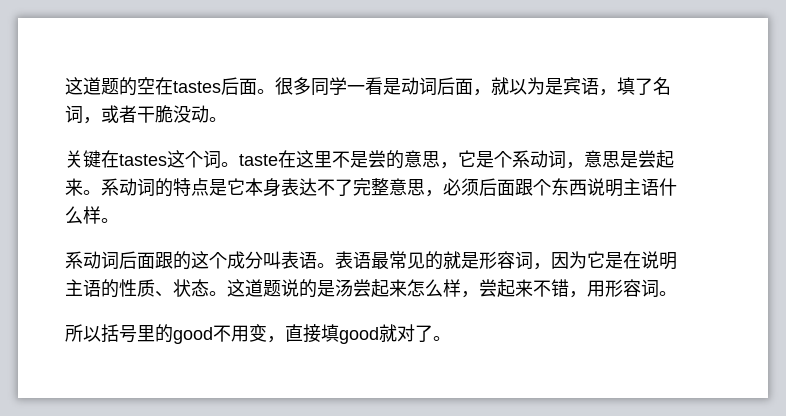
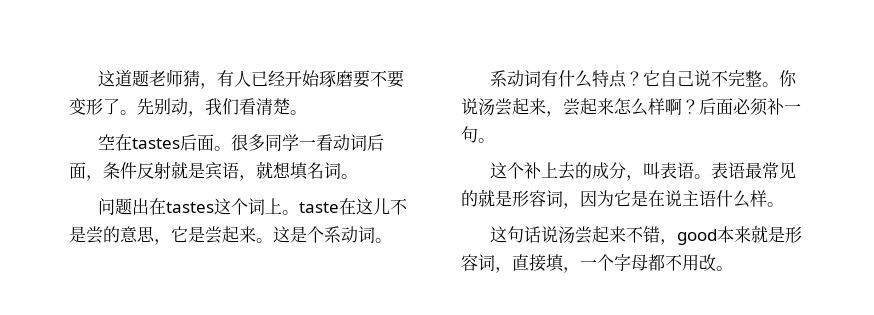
[65,77,137,96] 这道题的 -> [98,69,405,89] [69,98,307,117] 这道题老师猜，有人已经开始琢磨要不要变形了。先别动，我们看清楚。 //
[383,78,401,95] 是 -> (334, 142) none
[491,77,671,96] [65,105,227,124] [65,150,101,168] 就以为是宾语，填了名词，或者干脆没动。 // 关键 -> [103,161,358,181] [98,198,150,215] 条件反射就是宾语，就想填名词。 // 问题出
(221, 159) none -> [265,198,283,214] 上
[314,151,332,168] 里 -> [373,198,391,215] 儿
[494,150,674,169] [65,178,677,197] [65,206,119,224] [65,251,263,270] 个系动词，意思是尝起来。系动词的特点是它本身表达不了完整意思，必须后面跟个东西说明主语什么样。 // 系动词后面跟的这个成分 -> [205,226,392,244] [490,70,798,88] [461,98,801,117] [461,126,495,143] [490,162,644,181] 尝起来。这是个系动词。 // 系动词有什么特点？它自己说不完整。你说汤尝起来，尝起来怎么样啊？后面必须补一句。 // 这个补上去的成分，
[659,252,677,270] [65,279,677,298] [65,324,433,344] 明主语的性质、状态。这道题说的是汤尝起来怎么样，尝起来不错，用形容词。 // 所以括号里的good不用变，直接填good就对了 -> [682,190,784,208] [490,225,803,245] [461,254,716,273] 主语什么样。 // 这句话说汤尝起来不错，good本来就是形容词，直接填，一个字母都不用改

